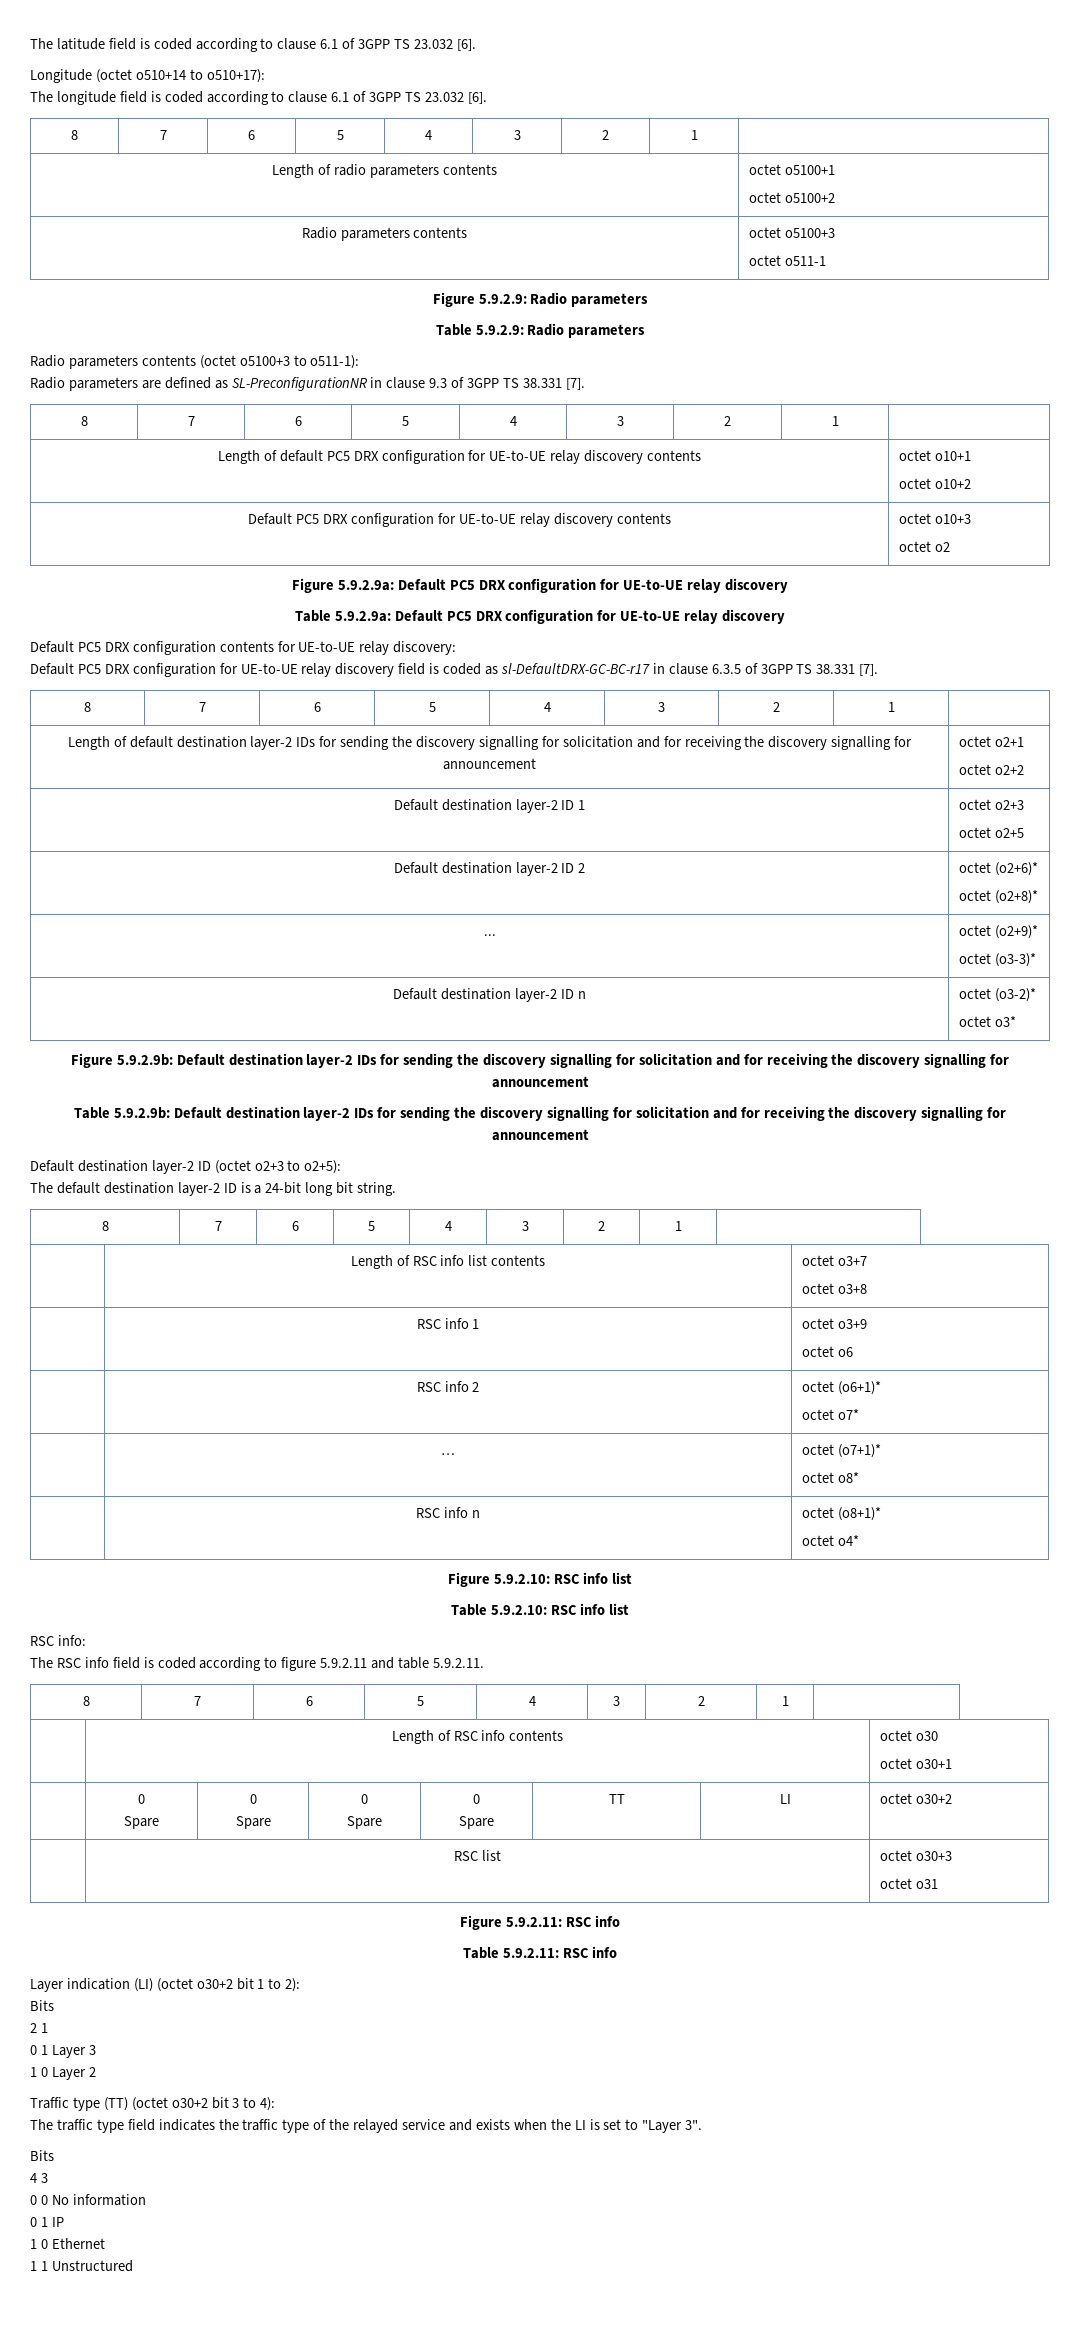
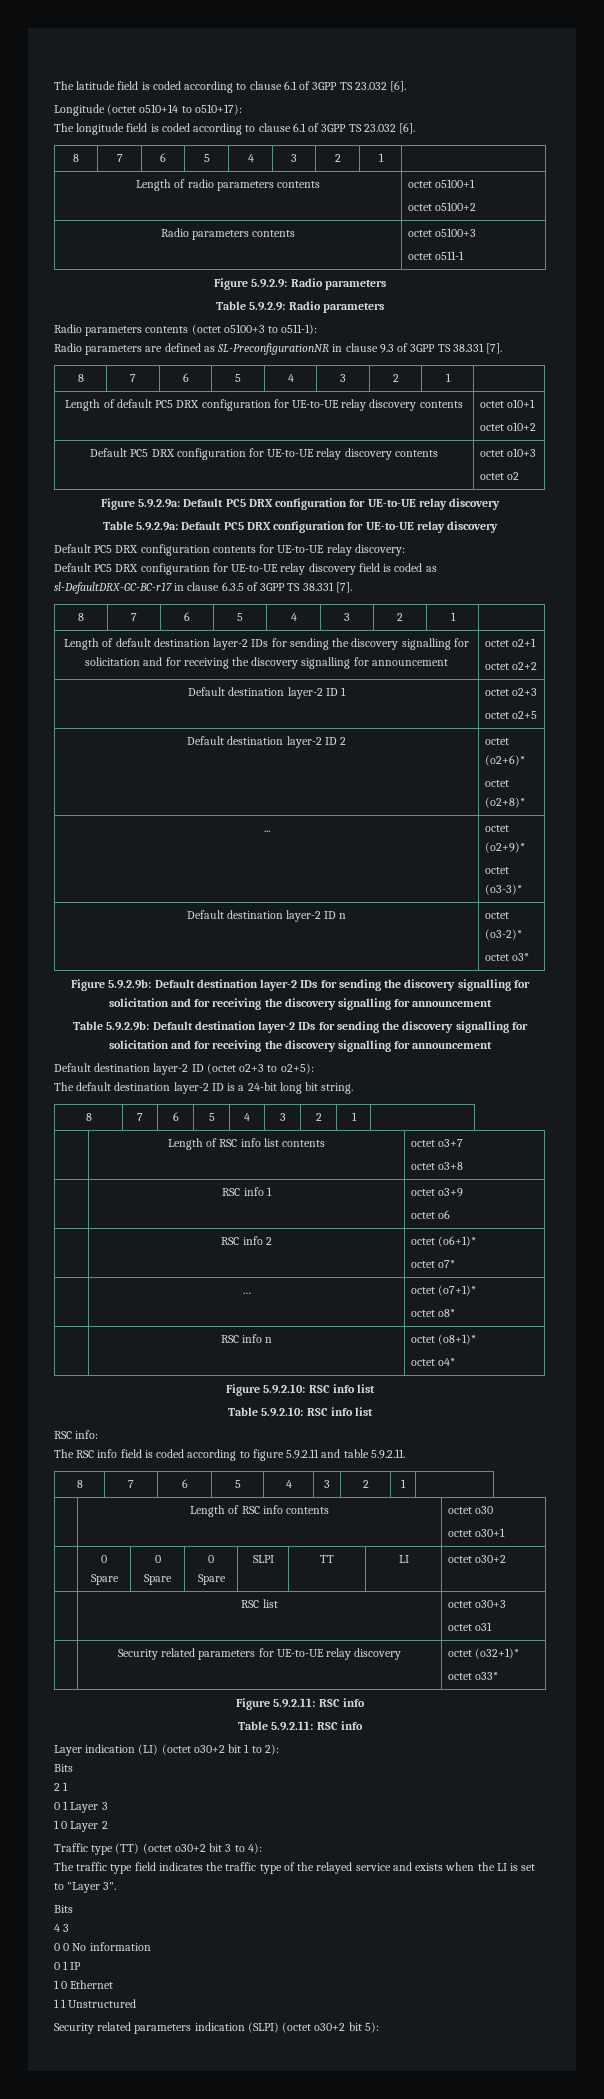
[473,1794,480,1804] [459,1816,494,1829] 0 // Spare -> [252,1555,274,1563] SLPI
(939, 1884) none -> [117,1648,402,1660] [447,1648,520,1659] [447,1672,499,1680] // | Security related parameters for UE-to-UE relay discovery | octet (o32+1)* // octet o33*
(133, 2266) none -> [54,2022,379,2034] // Security related parameters indication (SLPI) (octet o30+2 bit 5):

